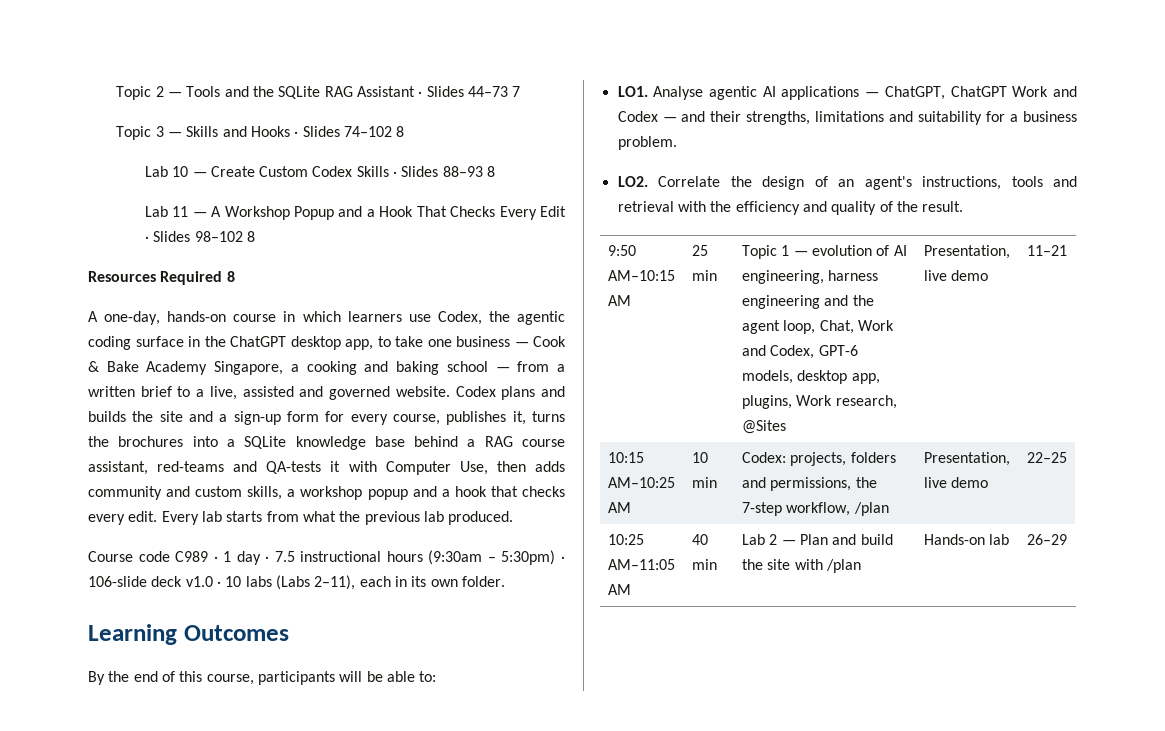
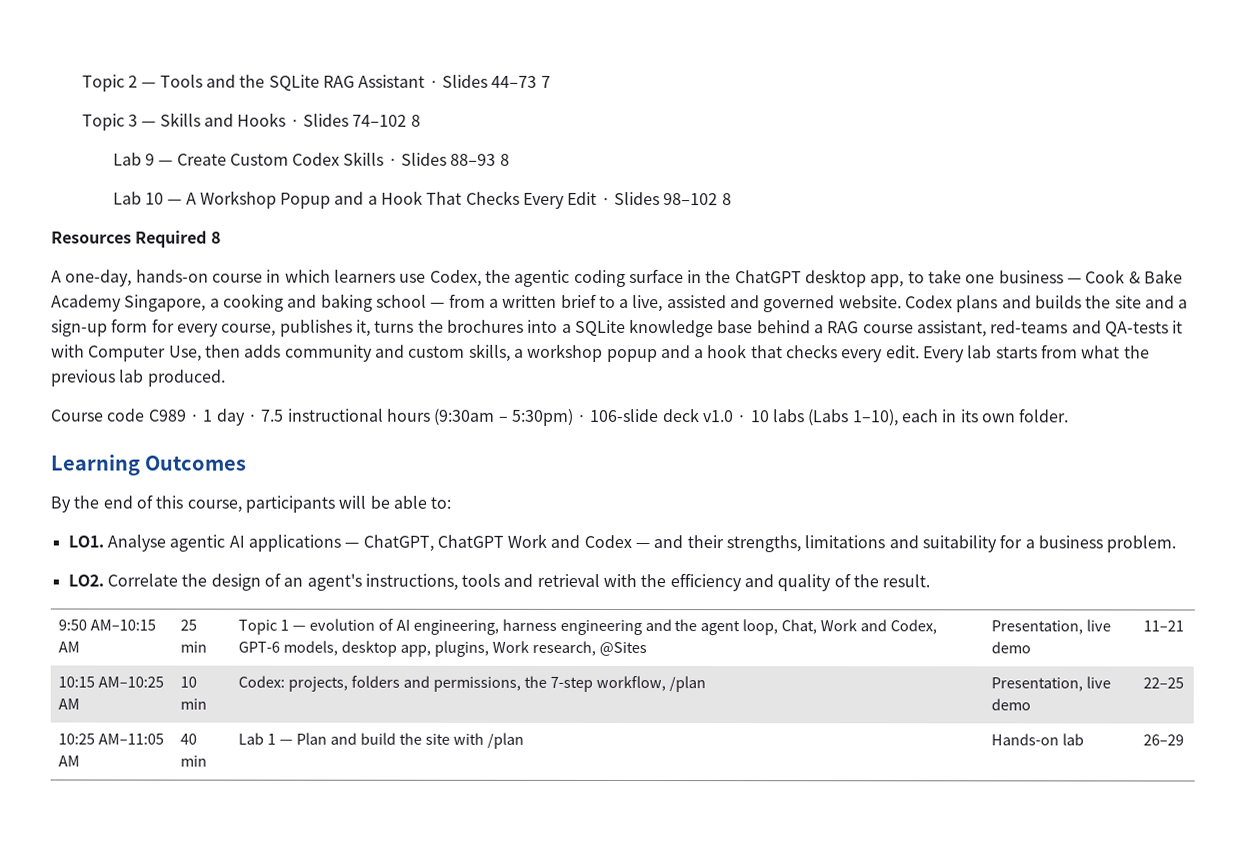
[172,166,189,177] 10 -> [144,153,155,166] 9
[172,206,189,217] 11 -> [144,192,164,205] 10
[314,575,356,590] 2–11), -> [852,409,899,427] 1–10),
[769,534,778,545] 2 -> [267,733,277,745] 1

